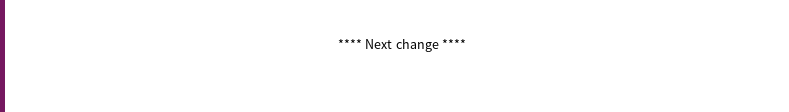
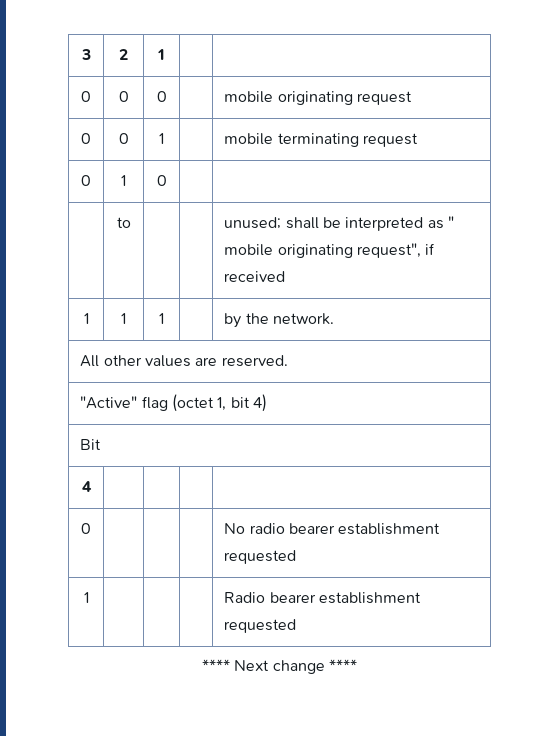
(337, 44) none -> [80,49,91,60] [119,49,128,60] [157,49,165,60] [81,91,91,102] [118,91,129,102] [156,91,167,102] [224,91,413,105] [81,133,91,144] [118,133,129,144] [159,133,164,144] [224,133,419,147] [81,175,91,186] [121,175,126,186] [156,175,167,186] [116,217,131,228] [224,216,455,231] [224,243,436,258] [224,271,286,282] [83,313,89,324] [121,313,126,324] [159,313,164,324] [224,313,335,328] [80,355,288,367] [80,394,268,412] [80,439,102,450] [81,481,92,492] [81,523,91,534] [224,523,441,535] [224,550,297,564] [83,592,89,603] [224,592,422,604] [224,619,297,633] 3 | 2 | 1 | | // 0 | 0 | 0 | | mobile originating request // 0 | 0 | 1 | | mobile terminating request // 0 | 1 | 0 | | // | to | | | unused; shall be interpreted as " mobile originating request", if received // 1 | 1 | 1 | | by the network. // All other values are reserved. // "Active" flag (octet 1, bit 4) // Bit // 4 | | | | // 0 | | | | No radio bearer establishment requested // 1 | | | | Radio bearer establishment requested //

